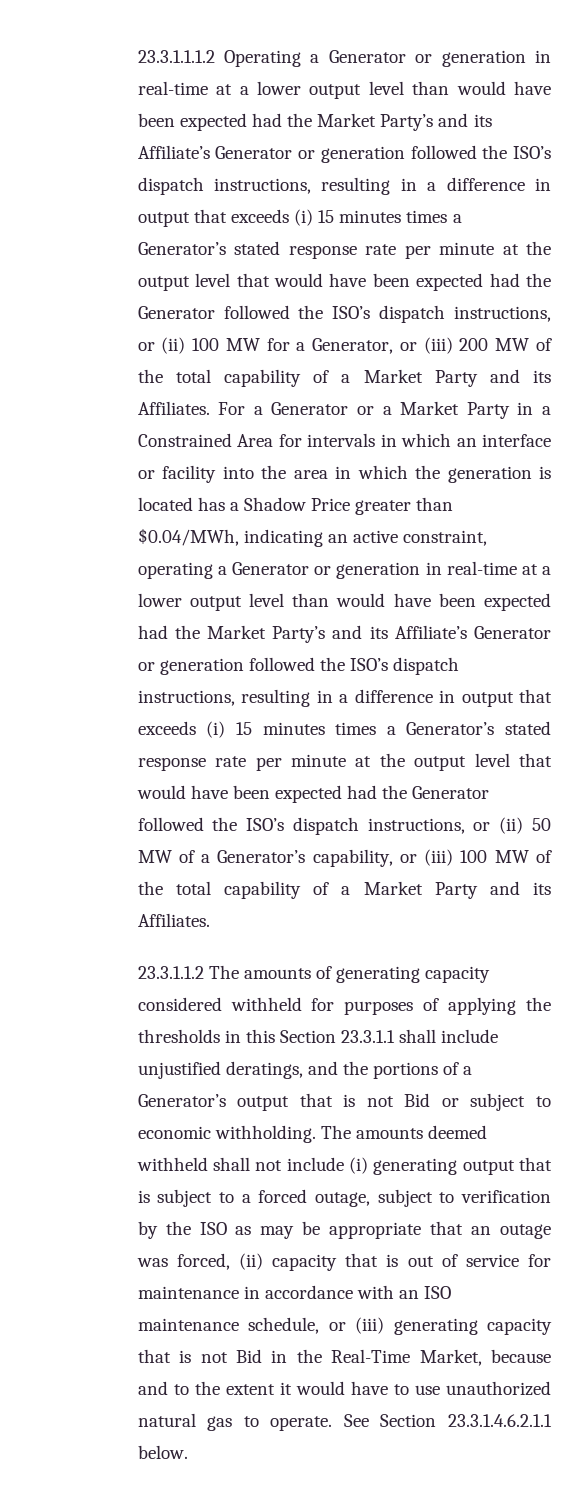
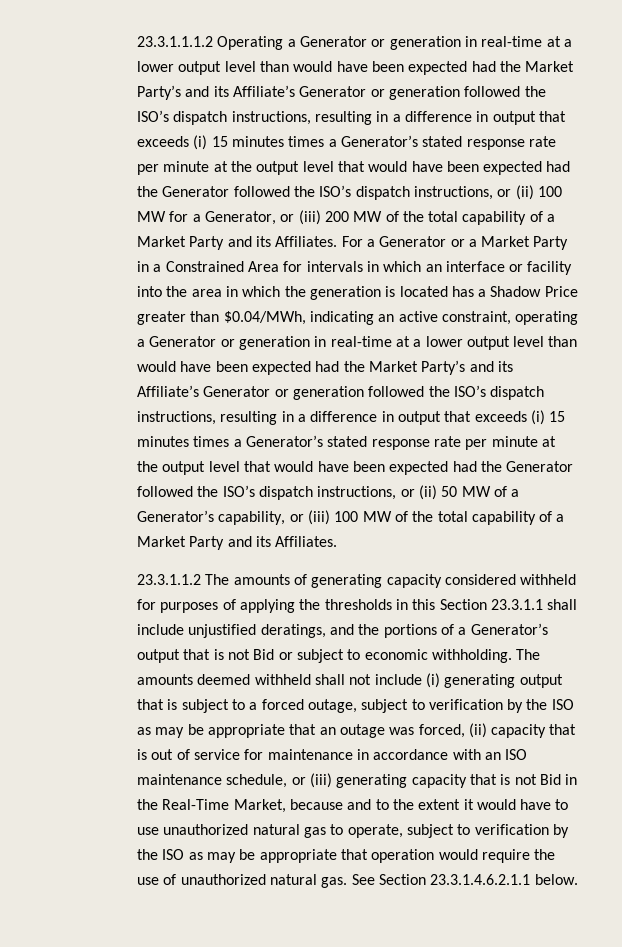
[270,1416,333,1431] operate. -> [347,824,569,838] [136,849,556,863] [136,874,348,888] operate, subject to verification by the ISO as may be appropriate that operation would require the use of unauthorized natural gas.

